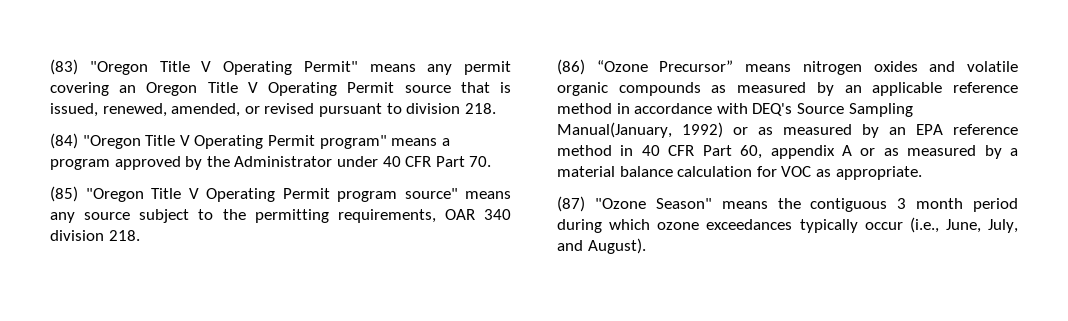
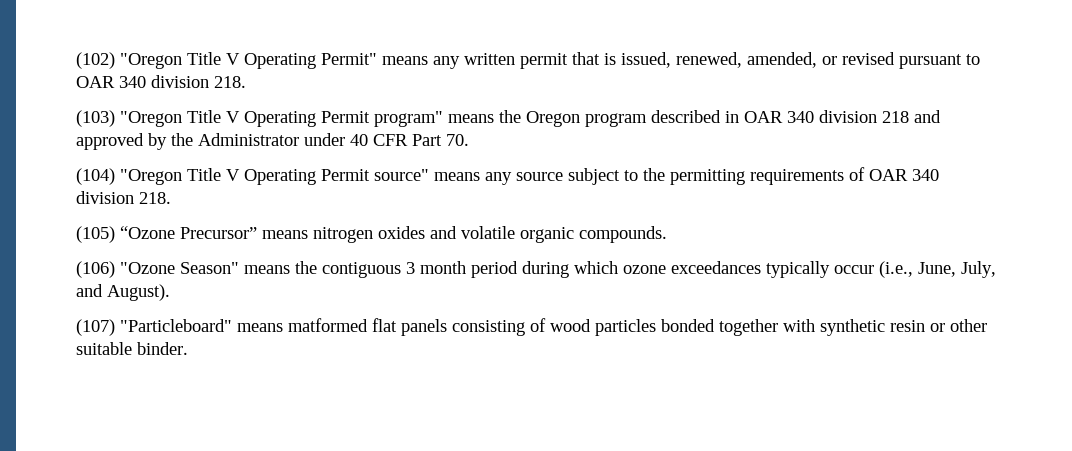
[50,59,78,75] (83) -> [76,52,115,69] (102)
[464,61,511,75] [50,82,451,96] permit covering an Oregon Title V Operating Permit source -> [464,53,568,69] written permit
[406,103,496,114] [50,133,78,149] division 218. // (84) -> [76,75,246,88] [76,110,115,127] OAR 340 division 218. // (103)
[441,138,450,146] [50,159,110,170] a program -> [499,110,941,127] the Oregon program described in OAR 340 division 218 and
[50,186,397,202] (85) "Oregon Title V Operating Permit program -> [76,168,370,185] (104) "Oregon Title V Operating Permit
[337,209,511,223] [50,230,140,241] [557,59,585,75] requirements, OAR 340 division 218. // (86) -> [750,167,939,185] [76,191,171,204] [76,226,115,243] requirements of OAR 340 division 218. // (105)
[618,82,1018,96] [557,103,913,117] [557,122,1018,138] [557,145,1019,159] [557,166,922,180] [557,196,585,212] compounds as measured by an applicable reference method in accordance with DEQ's Source Sampling Manual(January, 1992) or as measured by an EPA reference method in 40 CFR Part 60, appendix A or as measured by a material balance calculation for VOC as appropriate. // (87) -> [579,226,667,243] [76,261,115,278] compounds. // (106)
(646, 246) none -> [76,318,987,336] [76,342,188,355] // (107) "Particleboard" means matformed flat panels consisting of wood particles bonded together with synthetic resin or other suitable binder.

